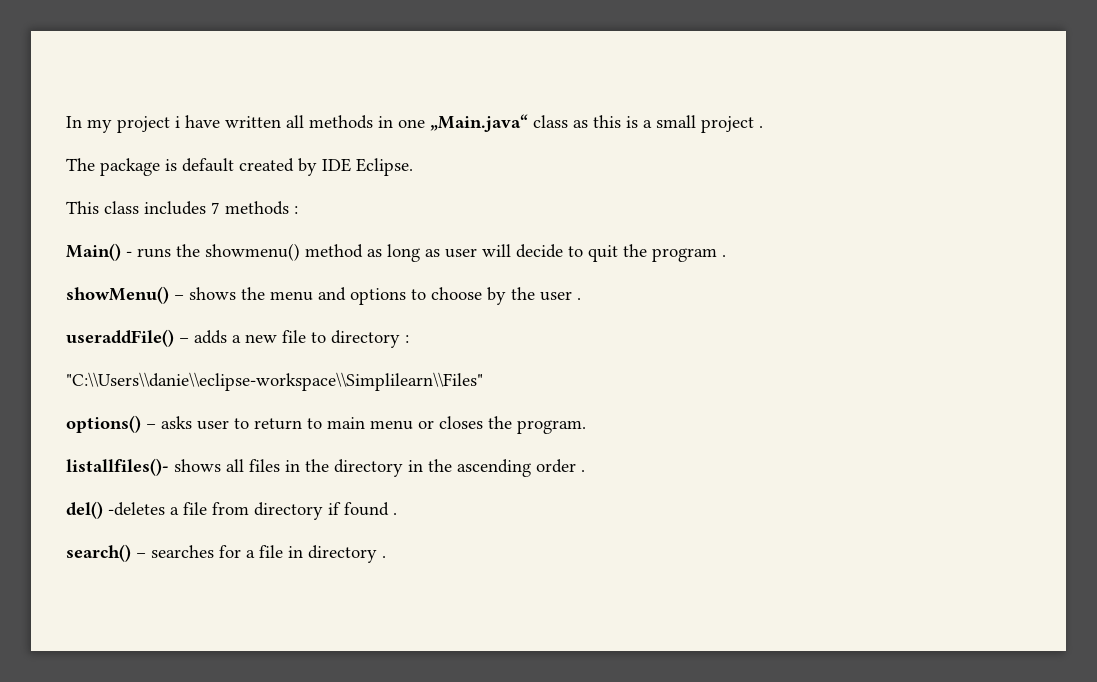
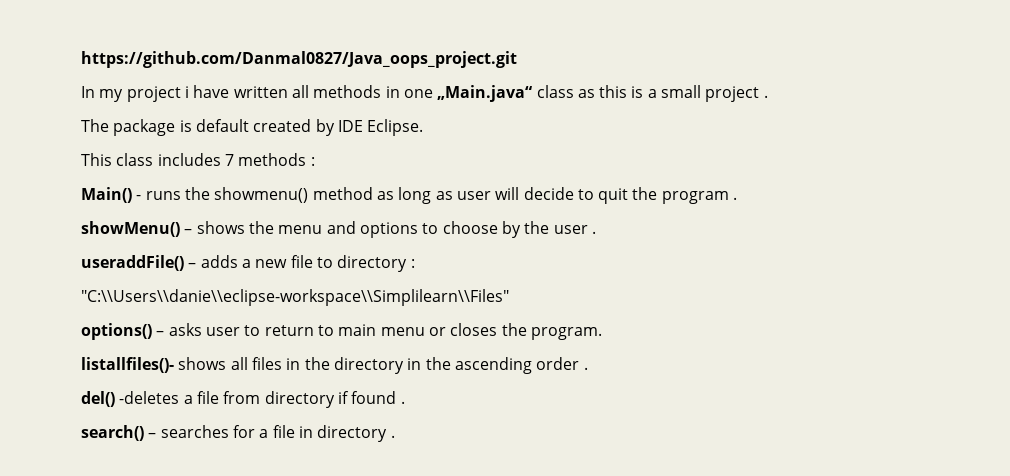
(66, 122) none -> [81,51,517,68] https://github.com/Danmal0827/Java_oops_project.git //

